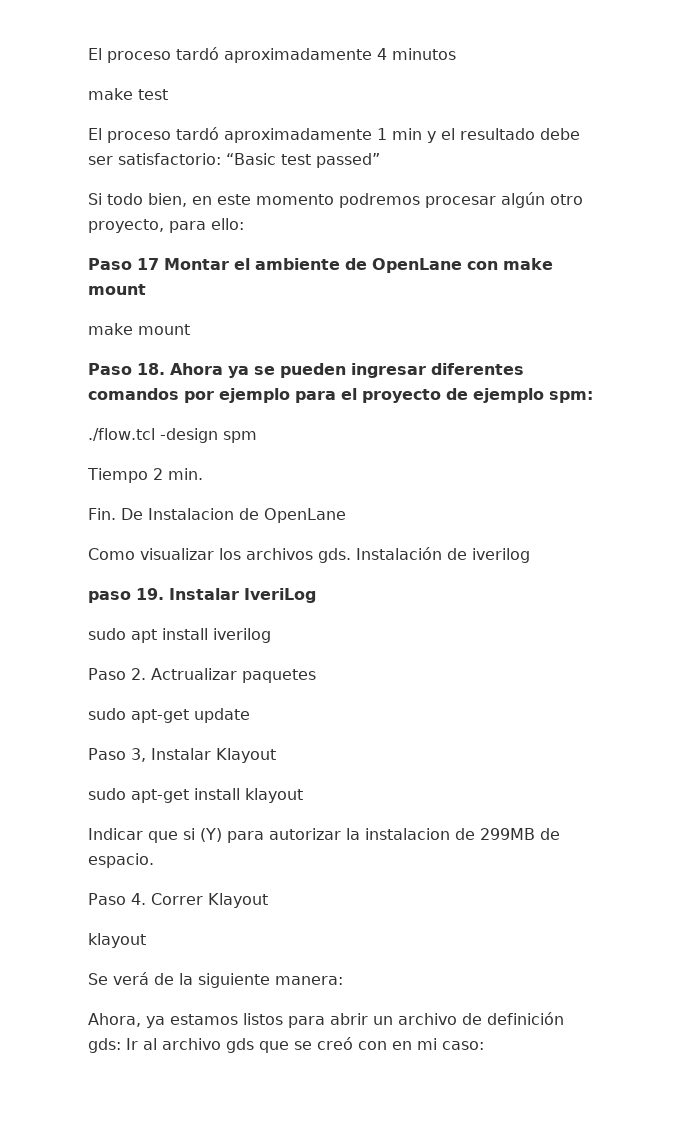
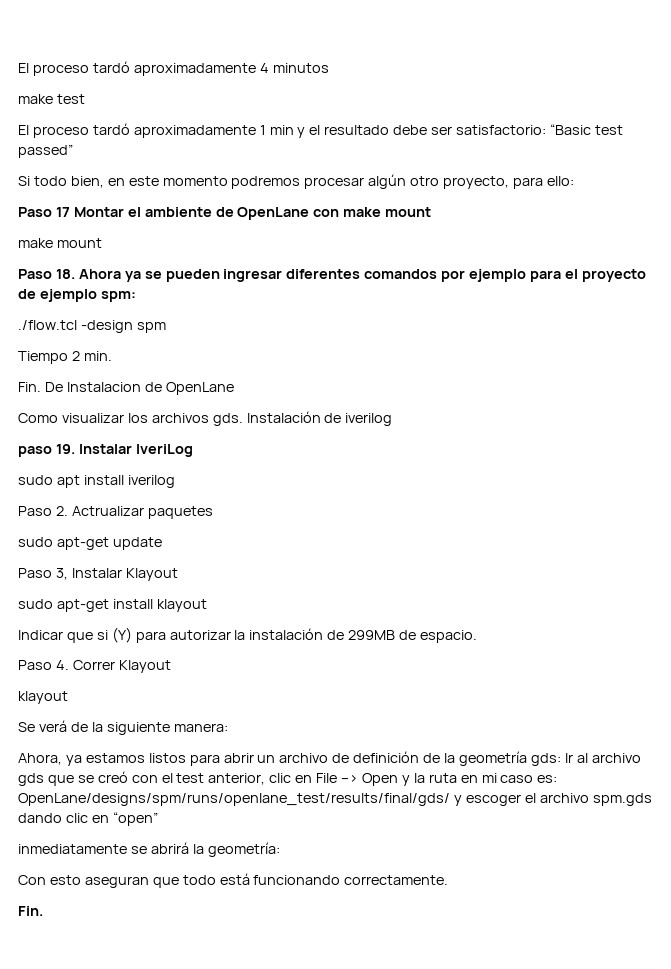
[365,828,450,840] instalacion -> [249,628,324,640] instalación
(564, 1018) none -> [423,751,527,766] de la geometría
[392,1038,484,1050] en mi caso: -> [161,773,558,786] [18,793,652,806] [18,812,158,826] [18,842,280,857] [18,873,449,888] [18,906,43,916] el test anterior, clic en File –> Open y la ruta en mi caso es: OpenLane/designs/spm/runs/openlane_test/results/final/gds/ y escoger el archivo spm.gds dando clic en “open” // inmediatamente se abrirá la geometría: // Con esto aseguran que todo está funcionando correctamente. // Fin.

